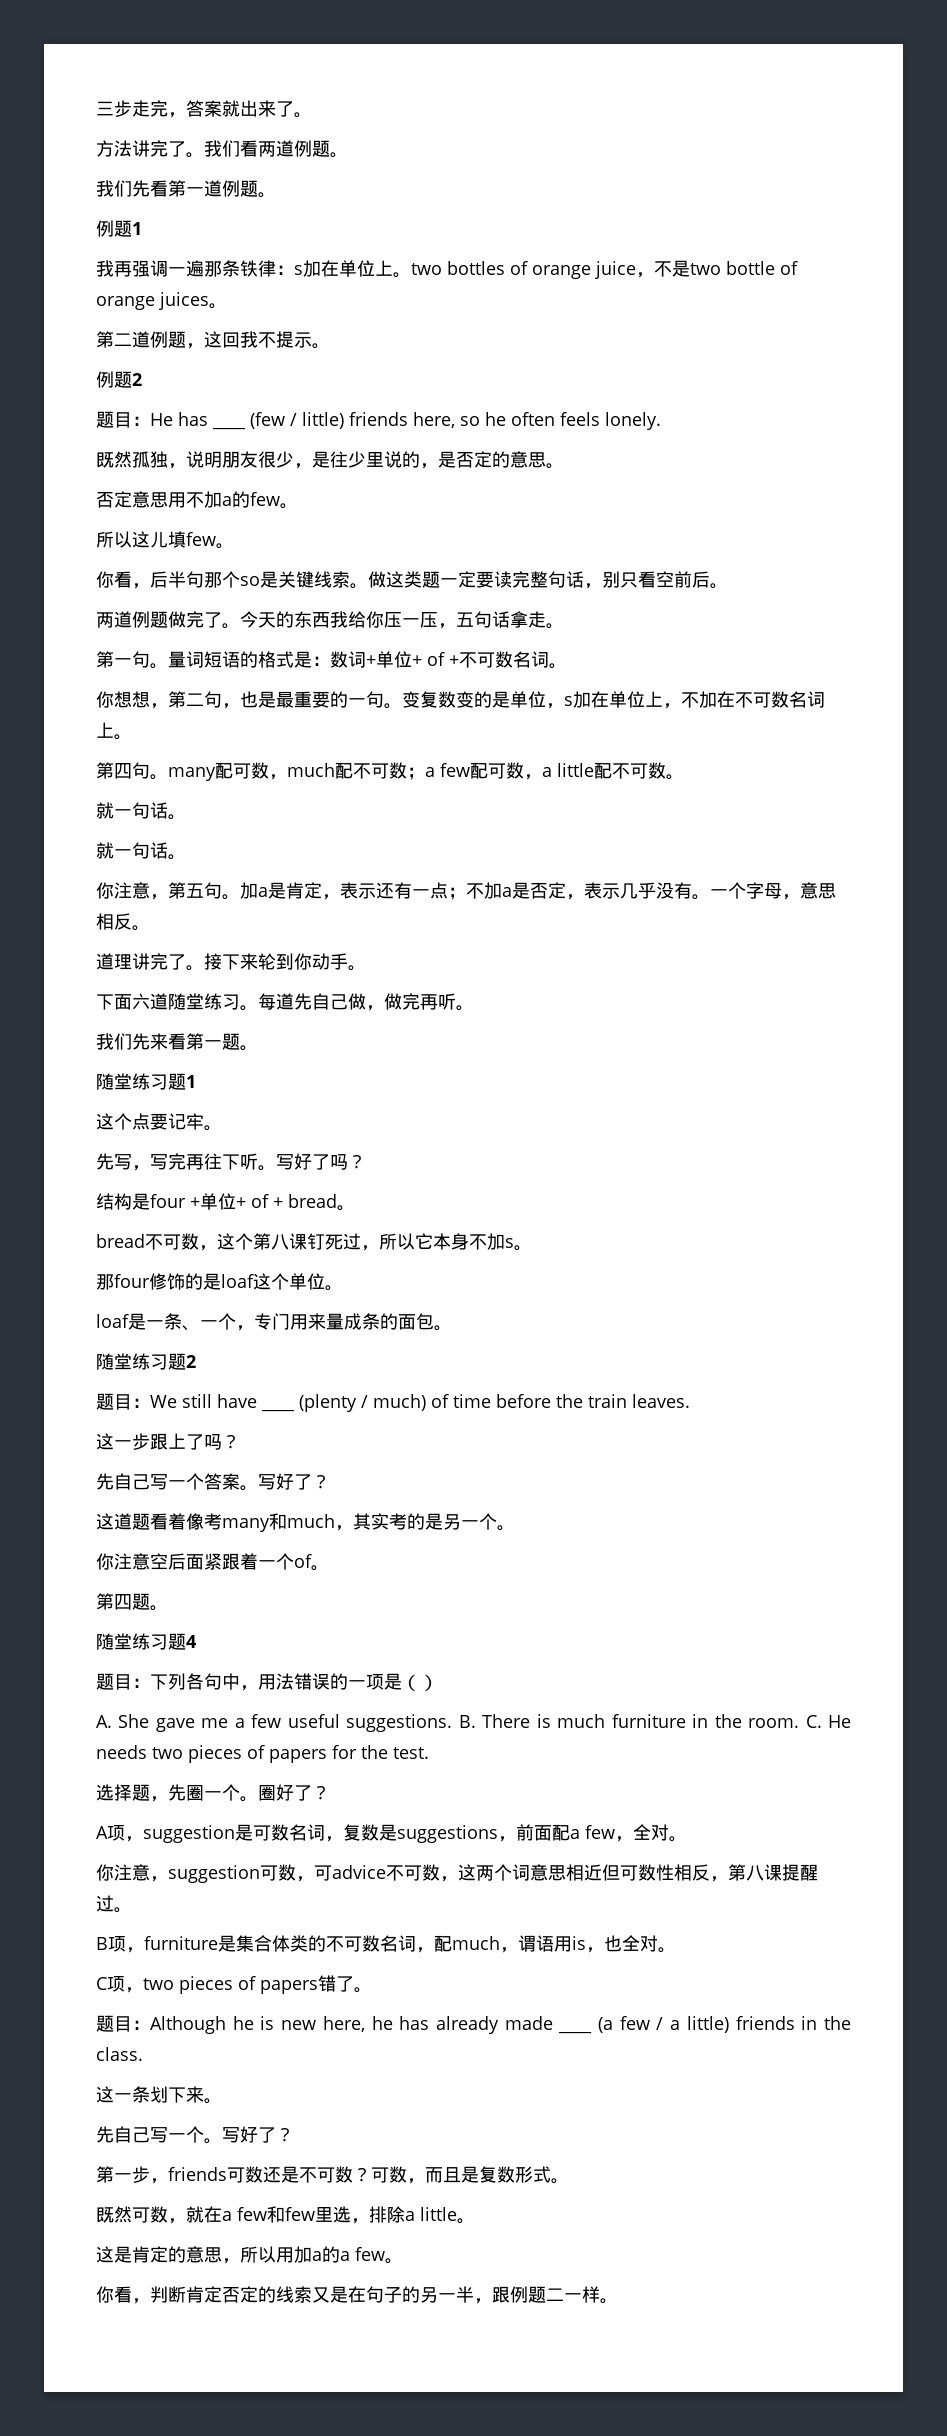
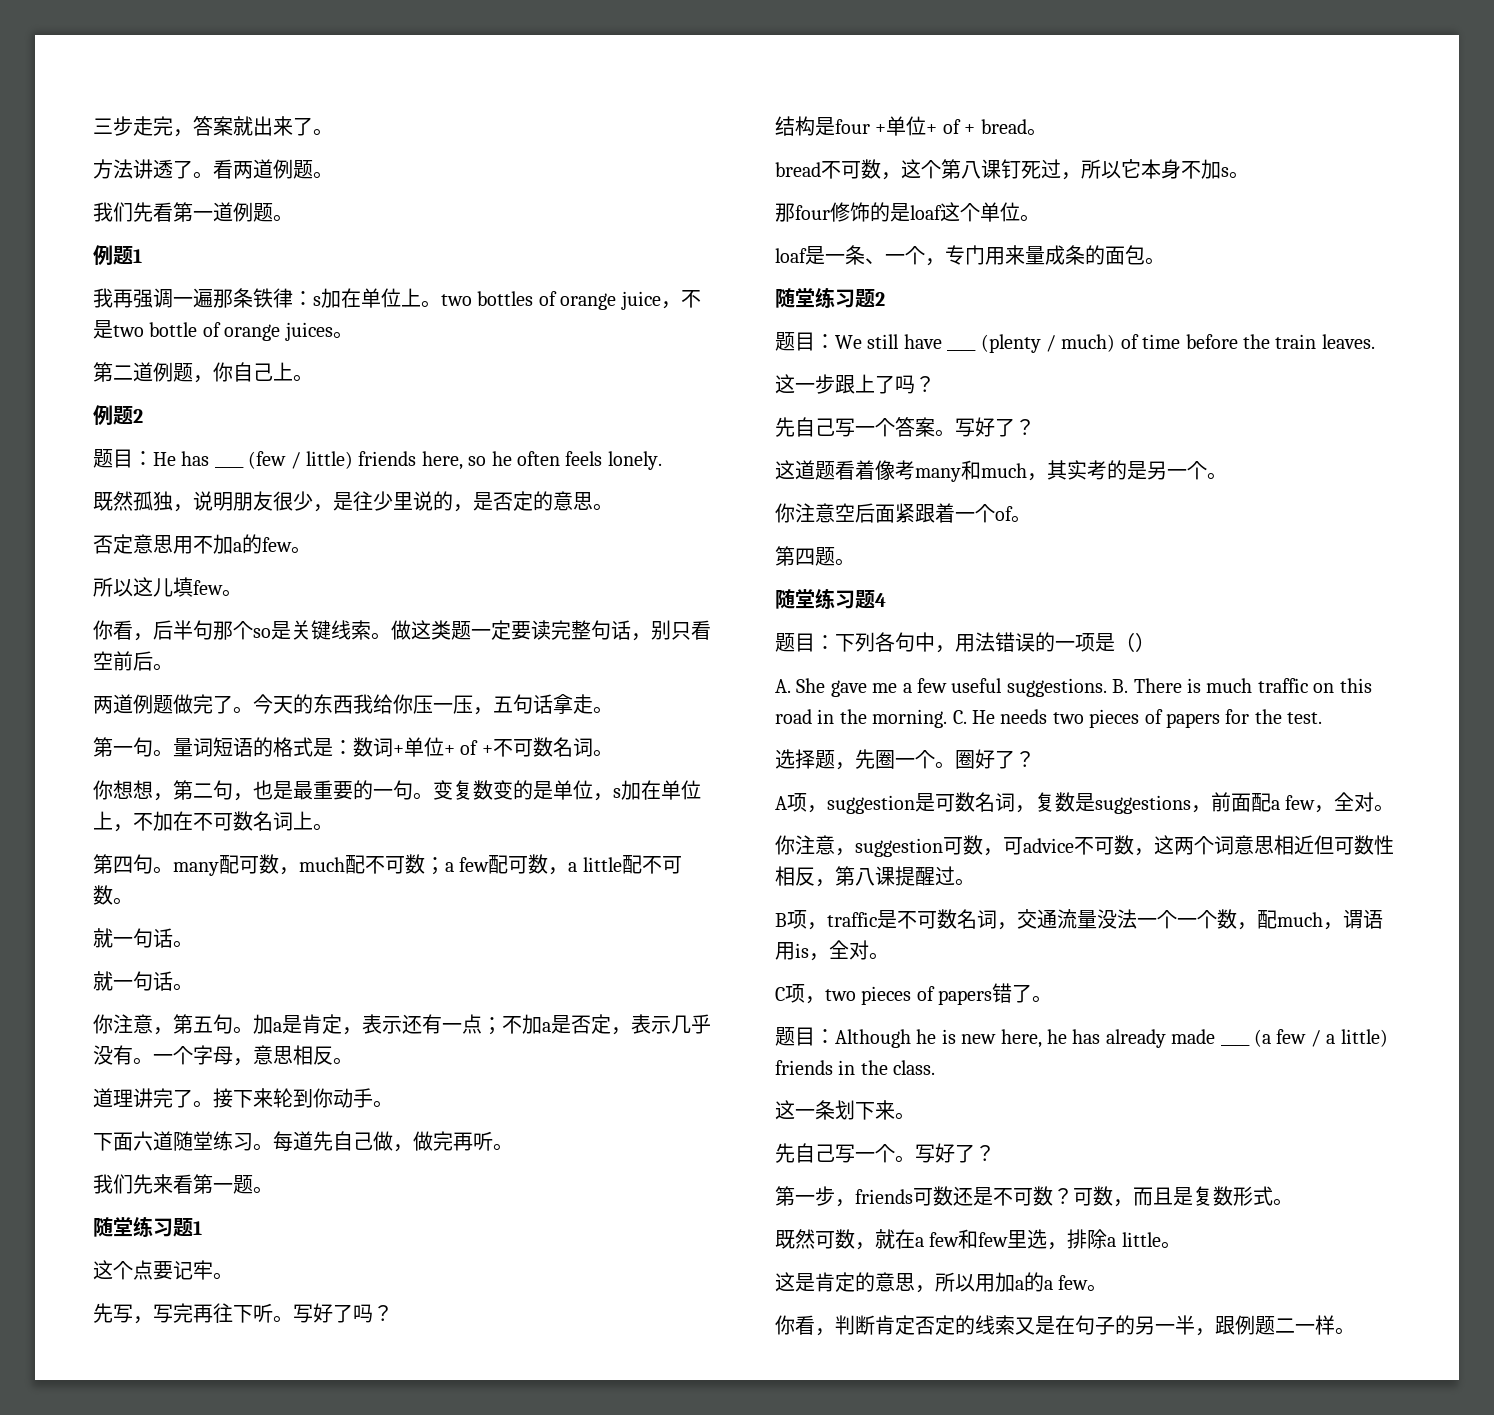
[150,140,240,158] 完了。我们 -> [153,159,213,179] 透了。
[204,331,312,348] 这回我不提示 -> [213,362,293,382] 你自己上
[611,1714,800,1728] furniture in the room. -> [1257,678,1372,693] [775,709,948,728] traffic on this road in the morning.
[144,1935,416,1952] furniture是集合体类的不可数名词 -> [827,909,1237,930] traffic是不可数名词，交通流量没法一个一个数
[604,1935,622,1952] 也 -> (829, 957) none

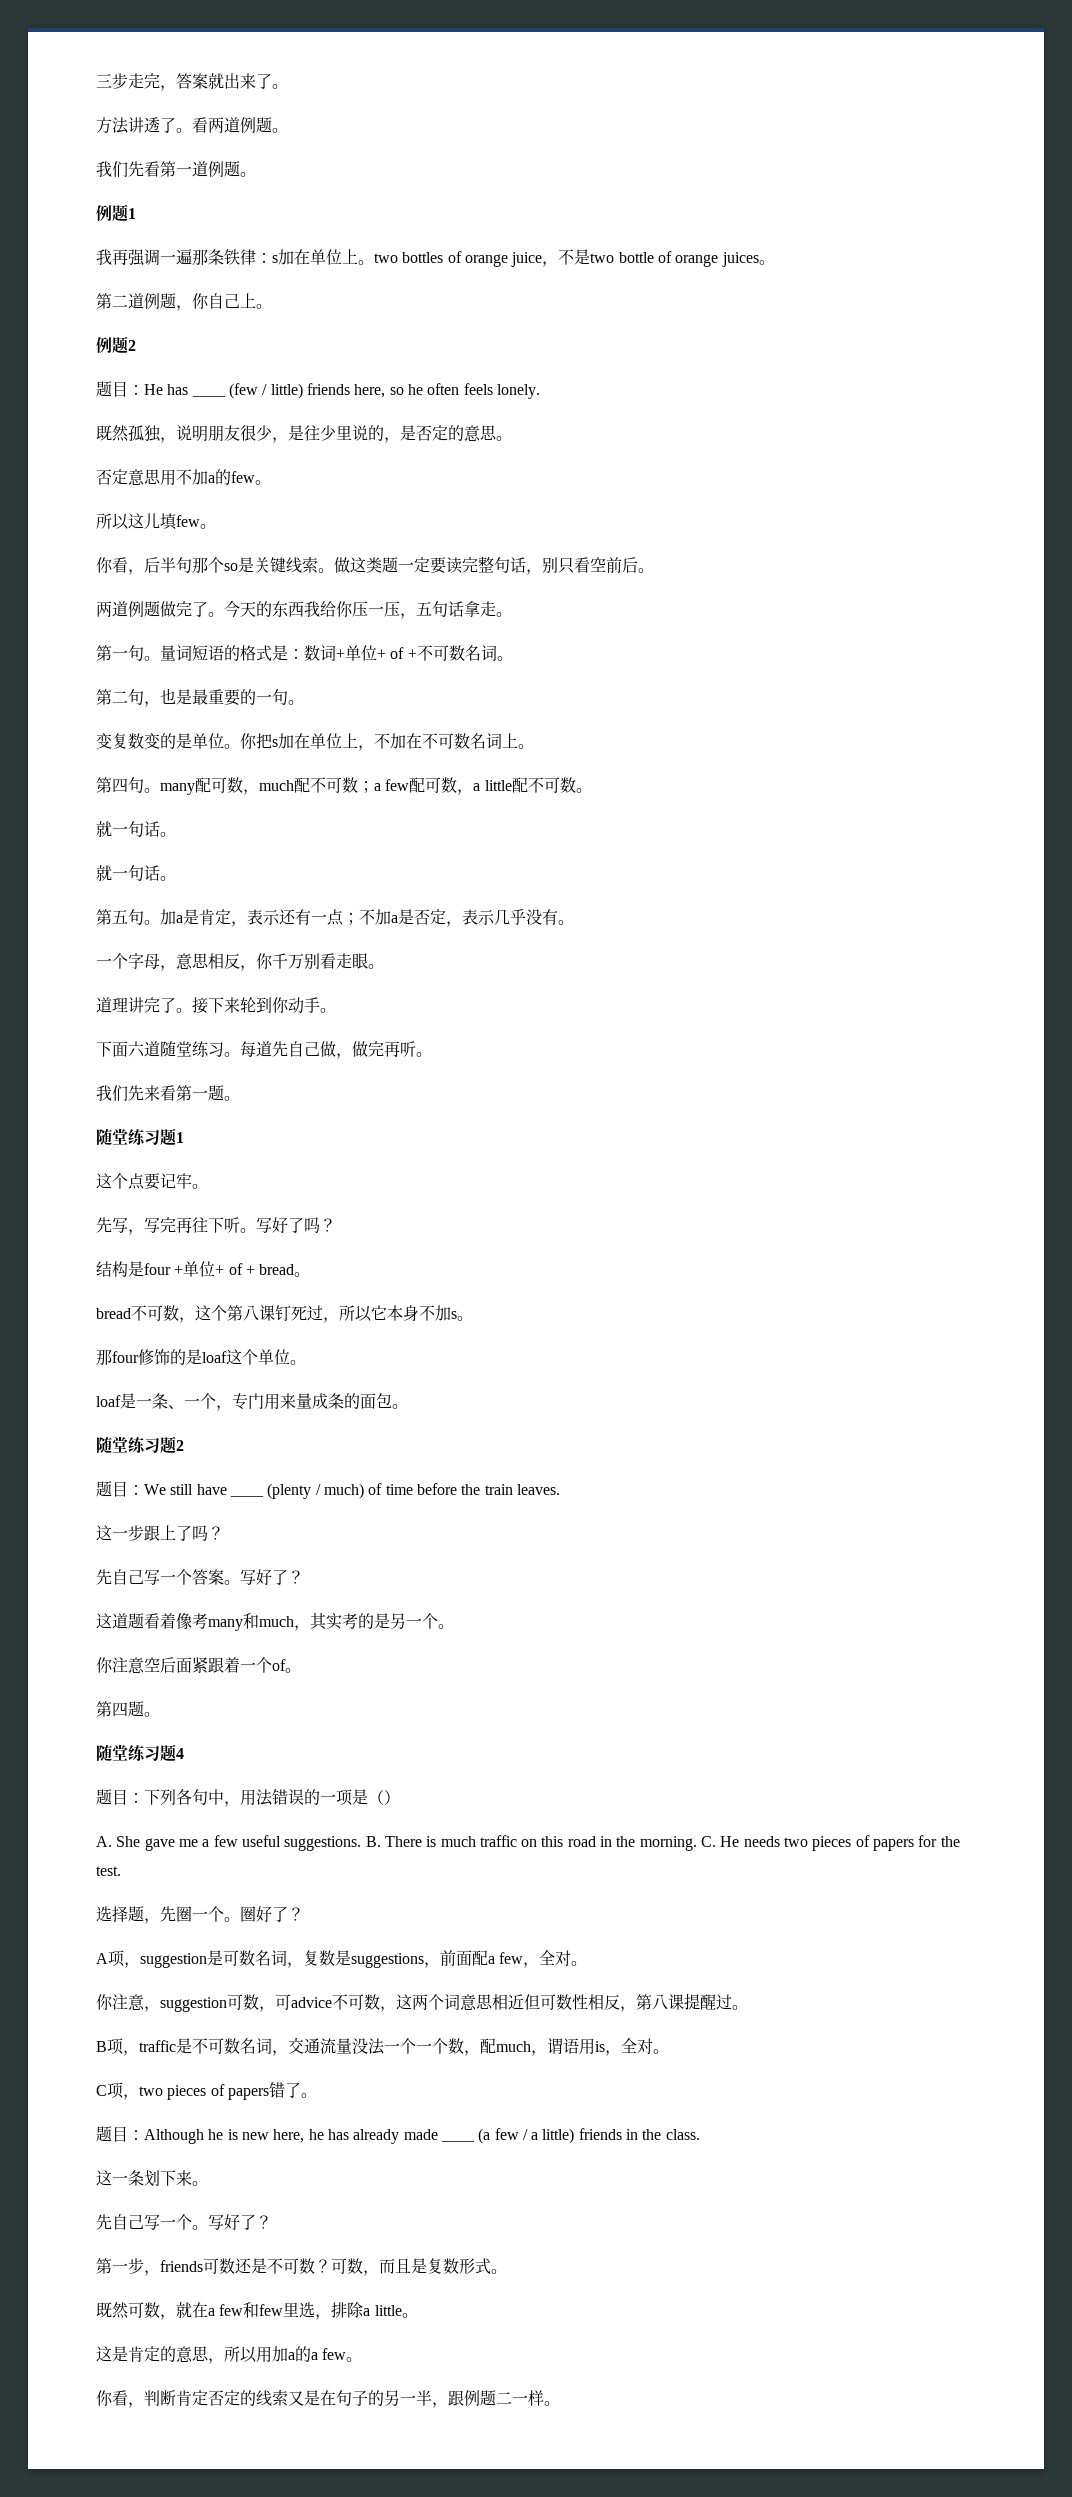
[93,780,173,801] 你想想， -> (513, 658) none
(433, 796) none -> (304, 702) //
[593,793,613,801] ， -> [224,733,272,749] 。你把
[93,1014,173,1035] 你注意， -> (176, 878) none
(153, 1061) none -> (574, 922) //
(333, 1055) none -> [240,953,368,971] ，你千万别看走眼

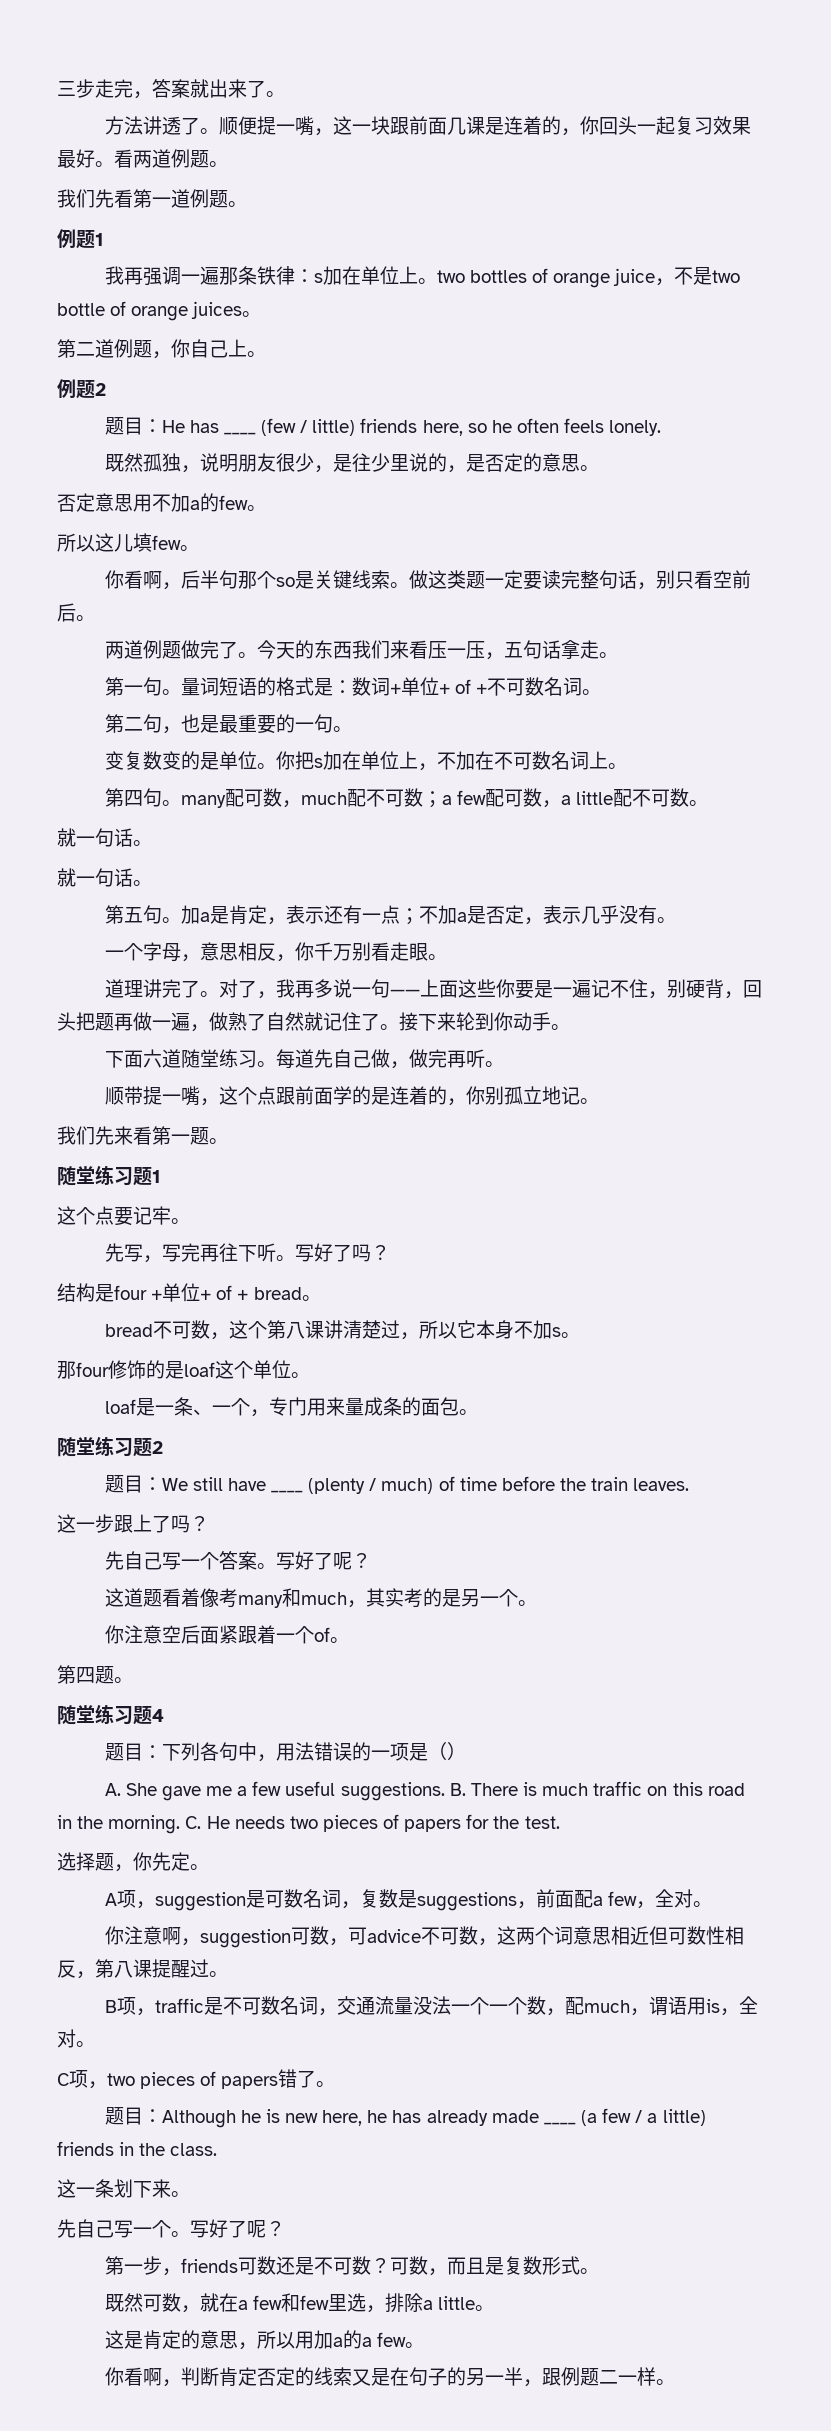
(192, 130) none -> [218,116,751,136] [57,149,114,168] 顺便提一嘴，这一块跟前面几课是连着的，你回头一起复习效果最好。
(128, 565) none -> [142,570,162,589] 啊
[320,601,353,617] 给你 -> [370,640,428,659] 们来看
(192, 1010) none -> [218,979,762,999] [57,1012,399,1032] 对了，我再多说一句——上面这些你要是一遍记不住，别硬背，回头把题再做一遍，做熟了自然就记住了。
(432, 1054) none -> [104,1086,599,1106] // 顺带提一嘴，这个点跟前面学的是连着的，你别孤立地记。
[275,1305,307,1321] 钉死 -> [323,1320,381,1339] 讲清楚
(288, 1577) none -> [332,1552,352,1570] 呢
[160,1906,304,1922] 先圈一个。圈好了？ -> [133,1852,209,1871] 你先定。
(145, 2002) none -> [161,1926,181,1945] 啊
(256, 2222) none -> [247,2220,266,2238] 呢
(128, 2398) none -> [142,2367,162,2386] 啊

